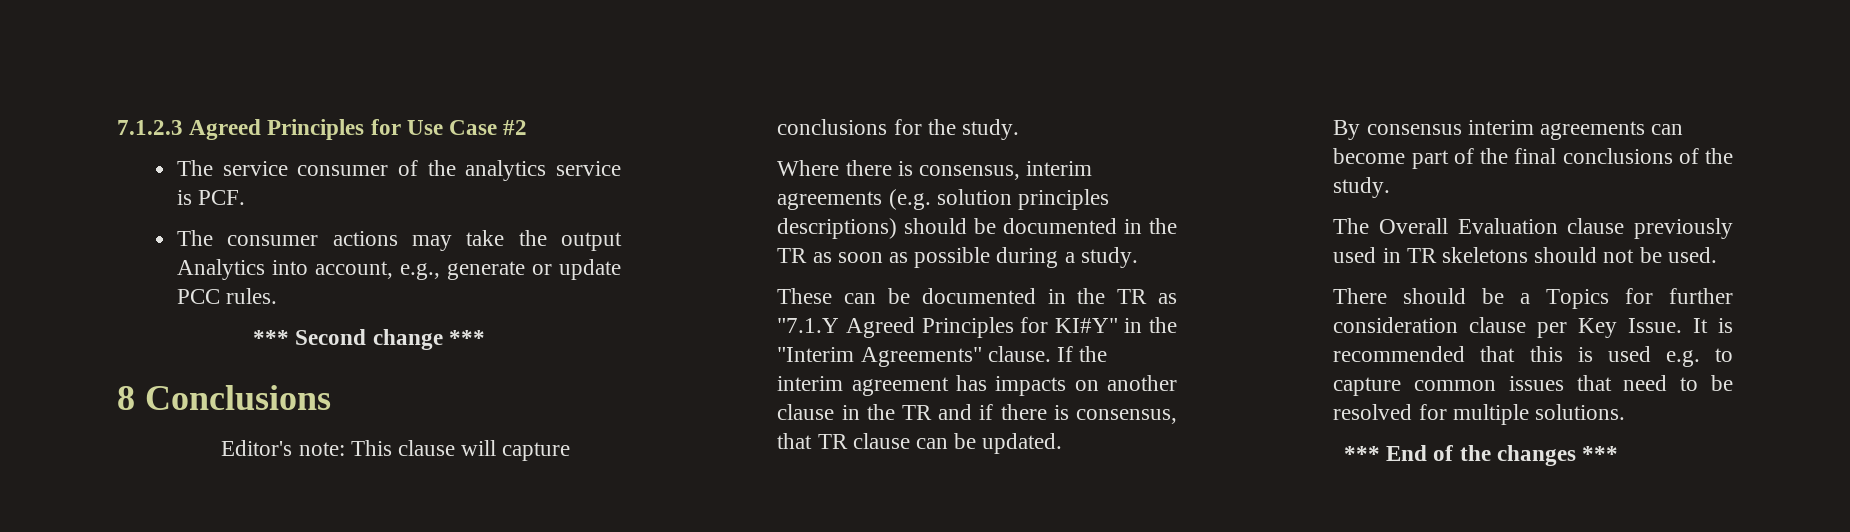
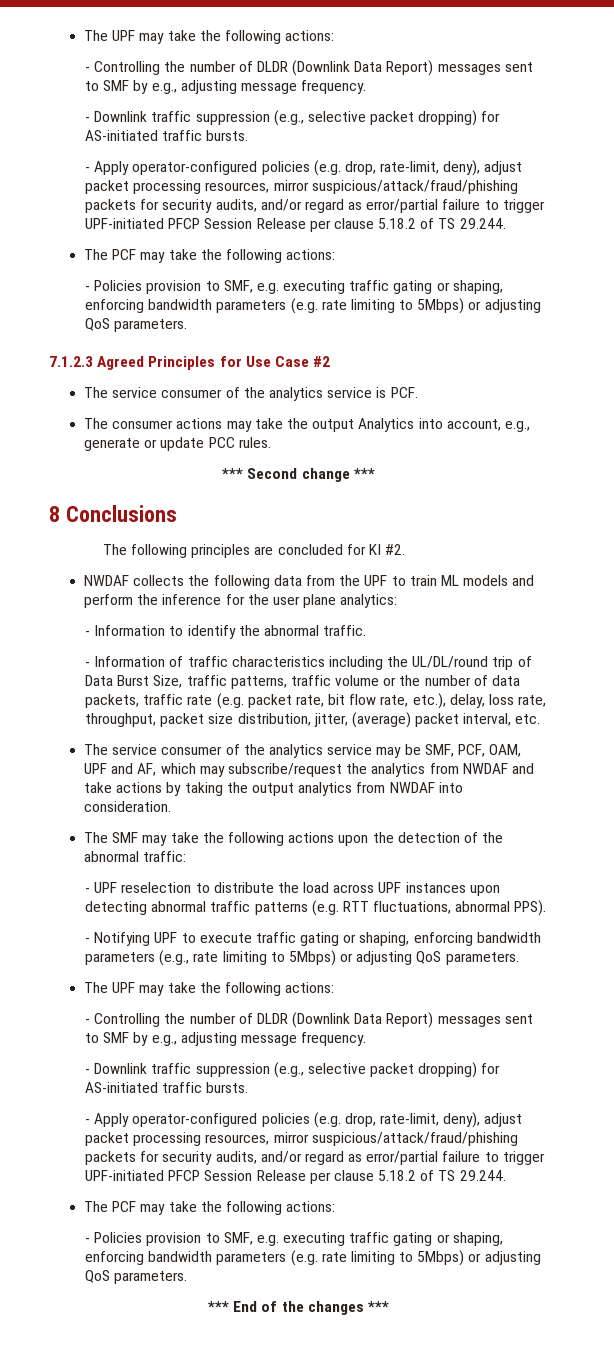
(117, 127) none -> [84,30,335,44] [84,60,533,76] [84,80,367,94] [84,110,501,126] [84,130,249,141] [84,160,523,176] [84,180,518,194] [84,199,545,213] [84,218,506,232] [84,249,336,263] [84,280,503,294] [84,298,541,314] [84,318,188,332] The UPF may take the following actions: // - Controlling the number of DLDR (Downlink Data Report) messages sent to SMF by e.g., adjusting message frequency. // - Downlink traffic suppression (e.g., selective packet dropping) for AS-initiated traffic bursts. // - Apply operator-configured policies (e.g. drop, rate-limit, deny), adjust packet processing resources, mirror suspicious/attack/fraud/phishing packets for security audits, and/or regard as error/partial failure to trigger UPF-initiated PFCP Session Release per clause 5.18.2 of TS 29.244. // The PCF may take the following actions: // - Policies provision to SMF, e.g. executing traffic gating or shaping, enforcing bandwidth parameters (e.g. rate limiting to 5Mbps) or adjusting QoS parameters. //
[221,440,571,461] [777,119,1019,140] [777,160,1093,180] [777,189,1109,210] [777,218,1177,239] [777,247,1138,268] [777,288,1177,304] [777,317,1177,338] [777,346,1108,367] [777,375,1177,396] [777,404,1177,424] [777,433,1063,454] [1333,120,1684,140] [1333,148,1733,169] [1333,177,1391,198] [1333,218,1733,239] [1333,247,1717,263] [1333,288,1733,309] [1333,317,1733,338] [1333,346,1733,367] [1333,375,1733,396] [1333,404,1625,425] Editor's note: This clause will capture conclusions for the study. // Where there is consensus, interim agreements (e.g. solution principles descriptions) should be documented in the TR as soon as possible during a study. // These can be documented in the TR as "7.1.Y Agreed Principles for KI#Y" in the "Interim Agreements" clause. If the interim agreement has impacts on another clause in the TR and if there is consensus, that TR clause can be updated. // By consensus interim agreements can become part of the final conclusions of the study. // The Overall Evaluation clause previously used in TR skeletons should not be used. // There should be a Topics for further consideration clause per Key Issue. It is recommended that this is used e.g. to capture common issues that need to be resolved for multiple solutions. -> [102,544,406,558] [84,575,535,589] [84,594,398,608] [84,625,367,639] [84,656,532,670] [84,675,520,689] [84,693,547,709] [84,712,541,728] [84,744,522,758] [84,763,534,777] [84,782,463,796] [84,801,172,812] [84,832,504,846] [84,851,187,862] [84,882,500,896] [84,900,547,916] [84,932,541,946] [84,950,519,966] [84,982,335,996] [84,1012,533,1028] [84,1032,367,1046] [84,1062,501,1078] [84,1082,249,1093] [84,1112,523,1128] [84,1132,518,1146] [84,1151,545,1165] [84,1170,506,1184] [84,1201,336,1215] [84,1232,503,1246] [84,1250,541,1266] [84,1270,188,1284] The following principles are concluded for KI #2. // NWDAF collects the following data from the UPF to train ML models and perform the inference for the user plane analytics: // - Information to identify the abnormal traffic. // - Information of traffic characteristics including the UL/DL/round trip of Data Burst Size, traffic patterns, traffic volume or the number of data packets, traffic rate (e.g. packet rate, bit flow rate, etc.), delay, loss rate, throughput, packet size distribution, jitter, (average) packet interval, etc. // The service consumer of the analytics service may be SMF, PCF, OAM, UPF and AF, which may subscribe/request the analytics from NWDAF and take actions by taking the output analytics from NWDAF into consideration. // The SMF may take the following actions upon the detection of the abnormal traffic: // - UPF reselection to distribute the load across UPF instances upon detecting abnormal traffic patterns (e.g. RTT fluctuations, abnormal PPS). // - Notifying UPF to execute traffic gating or shaping, enforcing bandwidth parameters (e.g., rate limiting to 5Mbps) or adjusting QoS parameters. // The UPF may take the following actions: // - Controlling the number of DLDR (Downlink Data Report) messages sent to SMF by e.g., adjusting message frequency. // - Downlink traffic suppression (e.g., selective packet dropping) for AS-initiated traffic bursts. // - Apply operator-configured policies (e.g. drop, rate-limit, deny), adjust packet processing resources, mirror suspicious/attack/fraud/phishing packets for security audits, and/or regard as error/partial failure to trigger UPF-initiated PFCP Session Release per clause 5.18.2 of TS 29.244. // The PCF may take the following actions: // - Policies provision to SMF, e.g. executing traffic gating or shaping, enforcing bandwidth parameters (e.g. rate limiting to 5Mbps) or adjusting QoS parameters.

